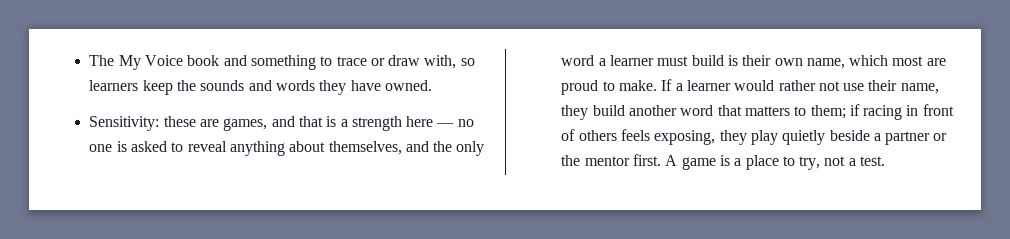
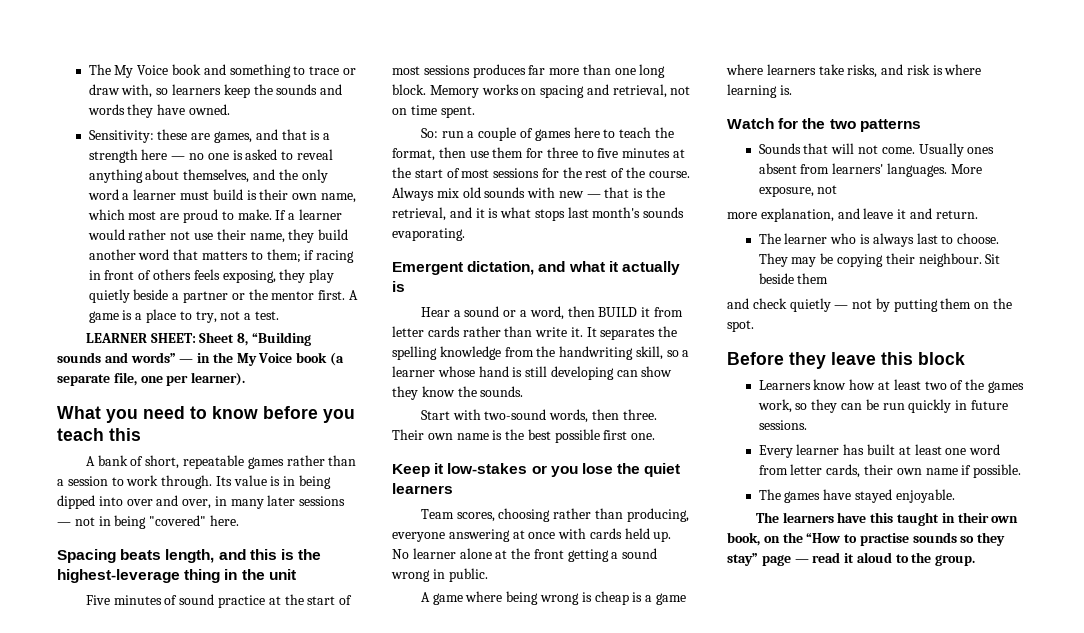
(886, 161) none -> [85,332,312,346] [57,352,345,366] [57,372,246,386] [57,406,355,423] [57,428,141,441] [85,455,357,469] [57,475,332,489] [57,495,346,509] [57,515,239,529] [57,549,322,563] [57,569,296,583] [85,594,353,608] [392,64,666,78] [392,84,691,98] [392,105,475,118] [420,127,674,141] [392,147,686,161] [392,167,690,178] [392,187,666,201] [392,207,685,221] [392,228,465,241] [392,261,680,275] [392,281,405,292] [420,306,683,320] [392,326,678,340] [392,346,690,360] [392,366,673,380] [392,386,524,400] [420,409,657,423] [392,429,656,443] [392,463,681,477] [392,483,453,494] [420,508,689,522] [392,528,672,542] [392,548,658,562] [391,568,488,582] [420,591,686,605] [726,64,982,78] [727,84,792,98] [727,118,921,132] [758,143,995,157] [758,163,982,177] [758,185,838,197] [727,208,978,222] [758,233,1000,247] [758,253,1001,267] [758,273,829,284] [727,298,1013,312] [727,320,754,332] [727,352,965,369] [758,379,1024,393] [757,399,1008,413] [758,420,807,430] [758,444,1001,458] [758,464,1022,478] [758,489,955,503] [755,512,1019,526] [727,532,1006,546] [727,552,976,566] // LEARNER SHEET: Sheet 8, “Building sounds and words” — in the My Voice book (a separate file, one per learner). // What you need to know before you teach this // A bank of short, repeatable games rather than a session to work through. Its value is in being dipped into over and over, in many later sessions — not in being "covered" here. // Spacing beats length, and this is the highest-leverage thing in the unit // Five minutes of sound practice at the start of most sessions produces far more than one long block. Memory works on spacing and retrieval, not on time spent. // So: run a couple of games here to teach the format, then use them for three to five minutes at the start of most sessions for the rest of the course. Always mix old sounds with new — that is the retrieval, and it is what stops last month's sounds evaporating. // Emergent dictation, and what it actually is // Hear a sound or a word, then BUILD it from letter cards rather than write it. It separates the spelling knowledge from the handwriting skill, so a learner whose hand is still developing can show they know the sounds. // Start with two-sound words, then three. Their own name is the best possible first one. // Keep it low-stakes or you lose the quiet learners // Team scores, choosing rather than producing, everyone answering at once with cards held up. No learner alone at the front getting a sound wrong in public. // A game where being wrong is cheap is a game where learners take risks, and risk is where learning is. // Watch for the two patterns // Sounds that will not come. Usually ones absent from learners' languages. More exposure, not // more explanation, and leave it and return. // The learner who is always last to choose. They may be copying their neighbour. Sit beside them // and check quietly — not by putting them on the spot. // Before they leave this block // Learners know how at least two of the games work, so they can be run quickly in future sessions. // Every learner has built at least one word from letter cards, their own name if possible. // The games have stayed enjoyable. // The learners have this taught in their own book, on the “How to practise sounds so they stay” page — read it aloud to the group.

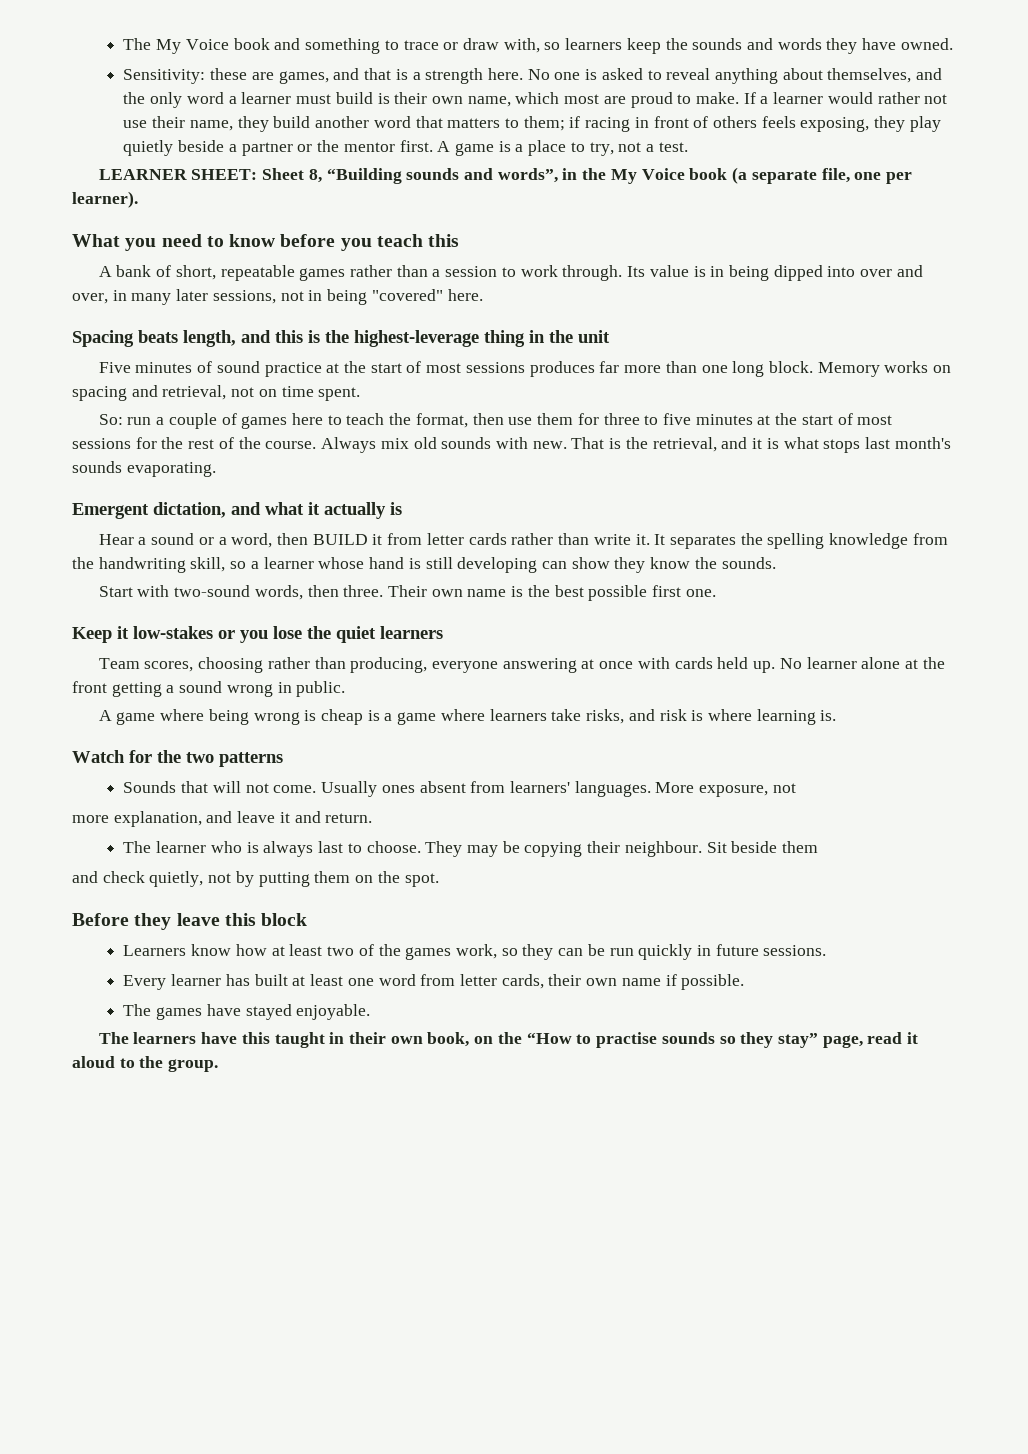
[141,149,204,160] here — no -> [487,68,550,80] here. No
[130,352,194,363] words” — -> [497,168,558,183] words”,
[299,496,346,506] [57,522,71,526] sessions — -> [212,290,276,304] sessions,
[558,187,630,198] new — that -> [532,437,605,449] new. That
[789,298,849,312] quietly — -> [149,871,204,887] quietly,
[761,555,809,566] page — -> [822,1035,863,1048] page,

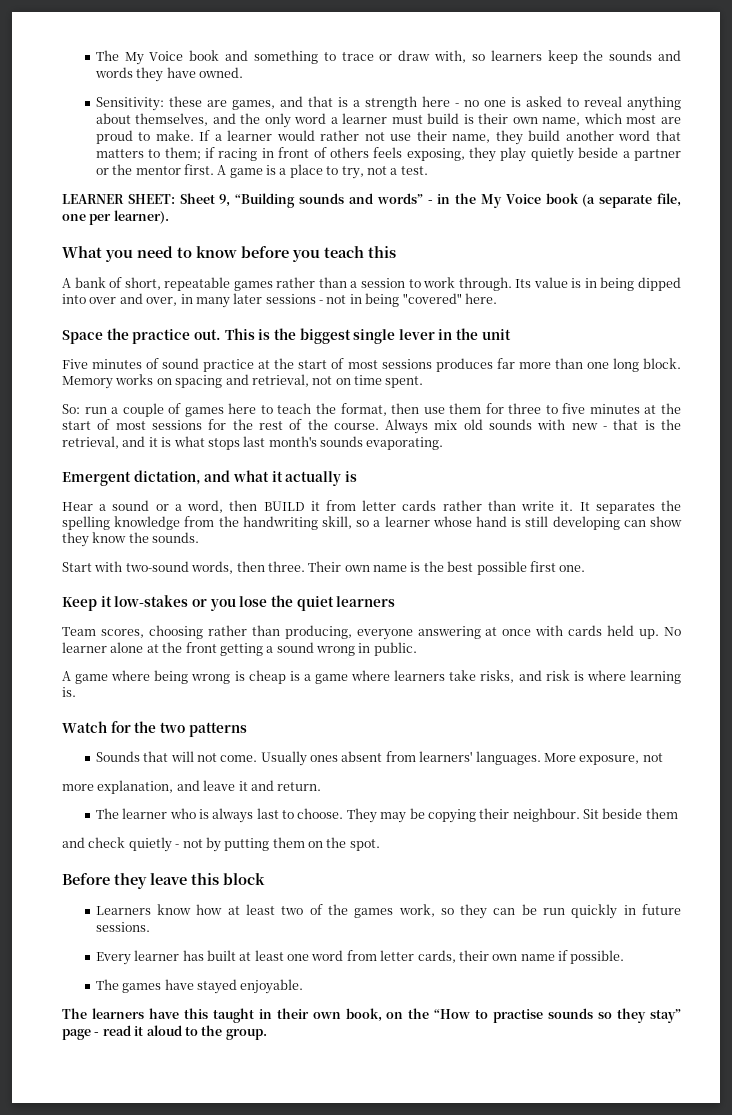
[487,68,550,80] here. No -> [421,96,479,107] here - no
[308,169,322,183] 8, -> [219,194,231,207] 9,
[497,168,558,183] words”, -> [376,193,433,204] words” -
[212,290,276,304] sessions, -> [265,294,323,304] sessions -
[72,330,525,347] Spacing beats length, and this is the highest-leverage thing -> [62,328,435,344] Space the practice out. This is the biggest single lever
[532,437,605,449] new. That -> [571,419,639,430] new - that
[149,871,204,887] quietly, -> [128,837,180,852] quietly -
[822,1035,863,1048] page, -> [62,1029,100,1040] page -

